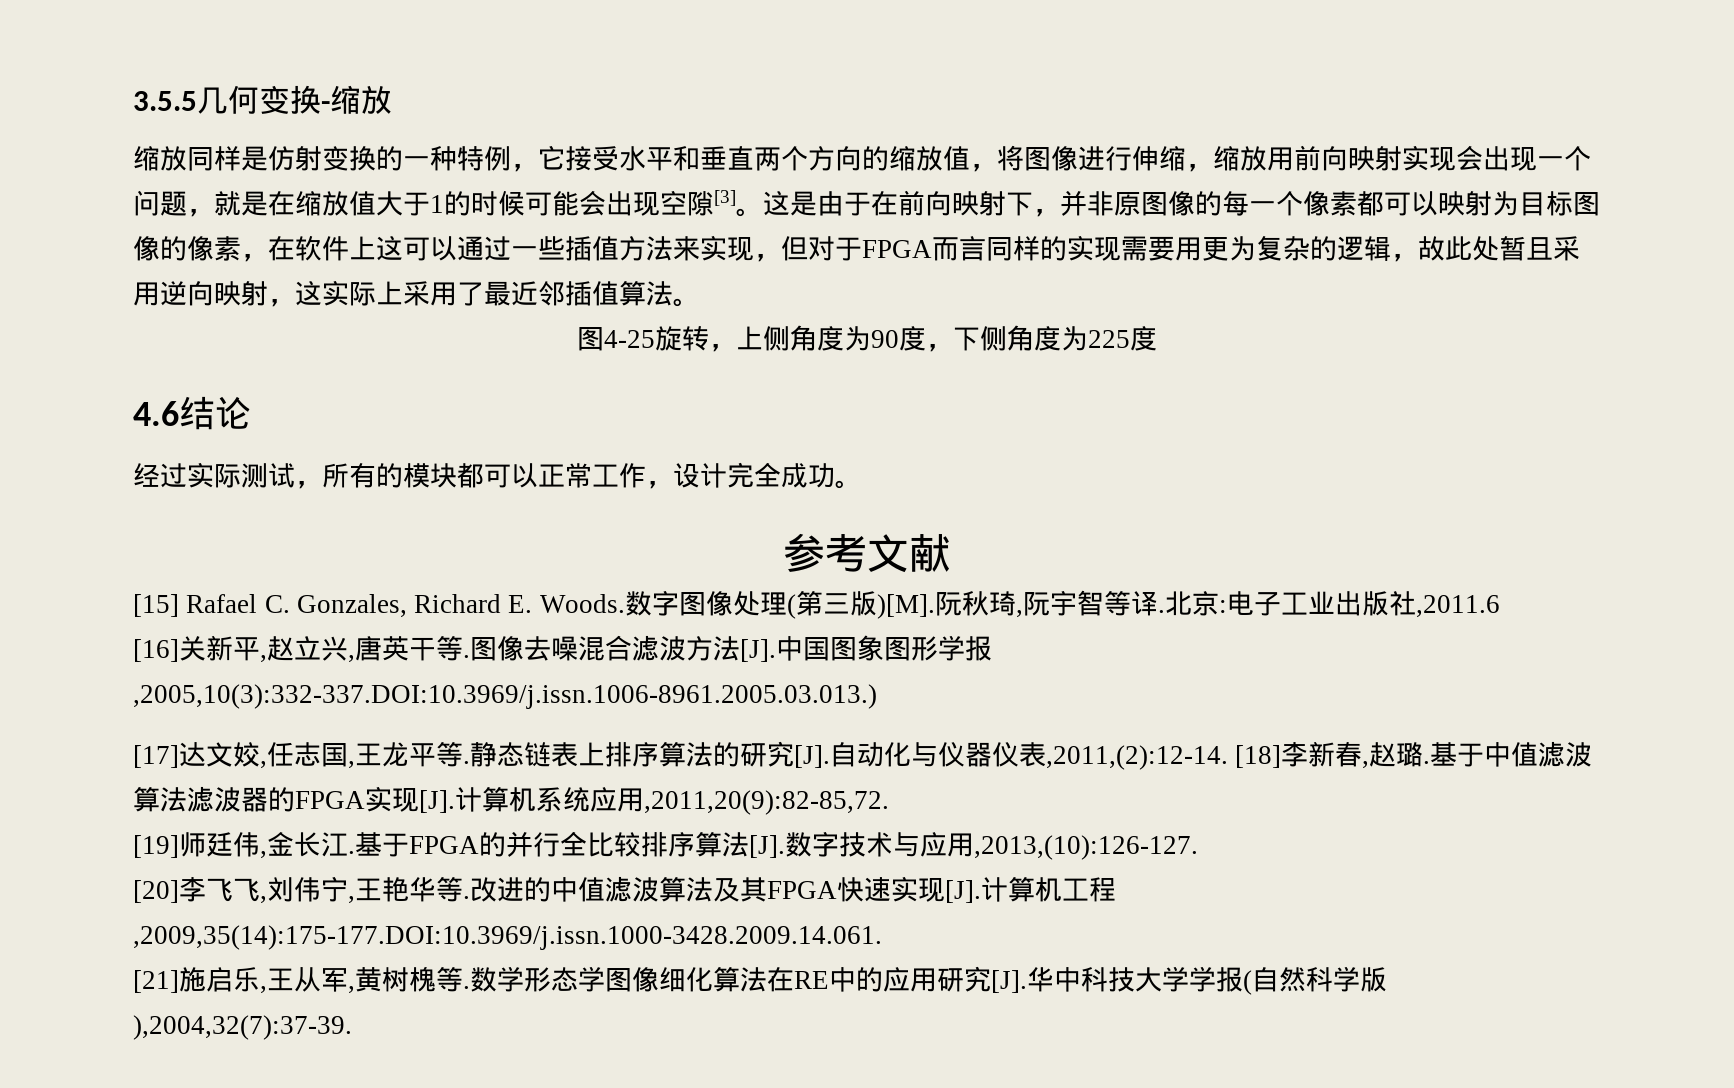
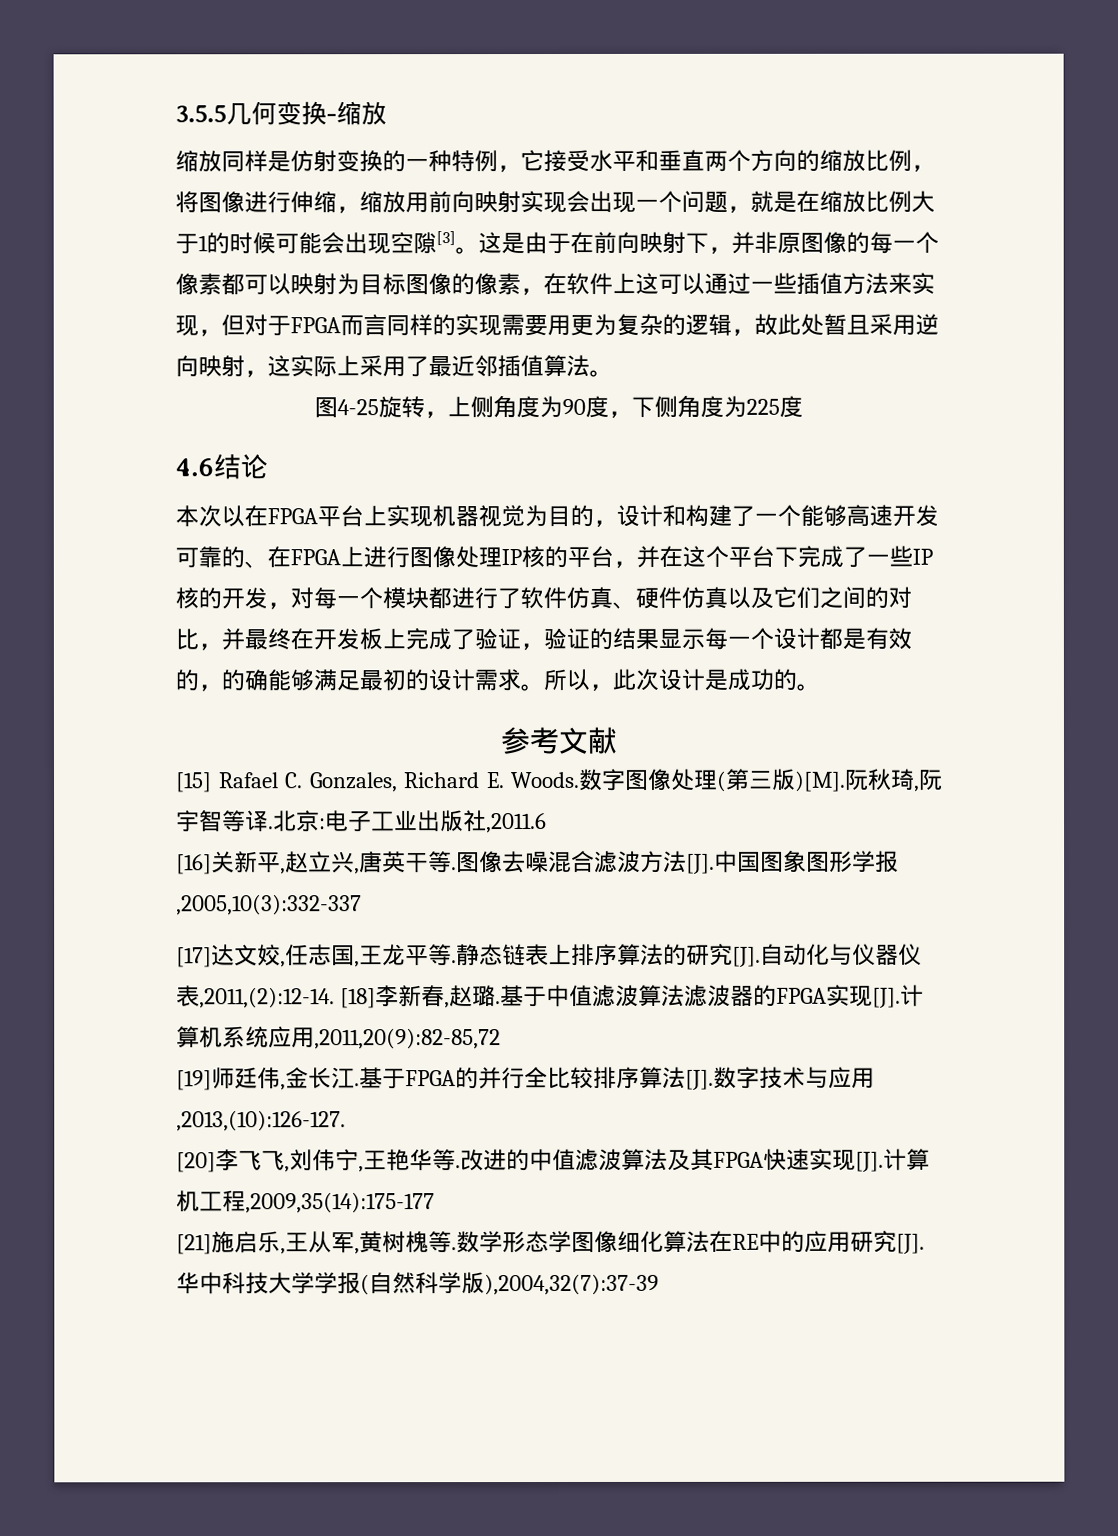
[943,146,970,171] 值 -> [865,149,912,172] 比例
[349,191,376,216] 值 -> [865,190,912,213] 比例
[133,462,835,489] 经过实际测试，所有的模块都可以正常工作，设计完全成功 -> [175,504,939,528] [175,545,933,569] [175,586,912,610] [175,627,912,651] [175,668,797,692] 本次以在FPGA平台上实现机器视觉为目的，设计和构建了一个能够高速开发可靠的、在FPGA上进行图像处理IP核的平台，并在这个平台下完成了一些IP核的开发，对每一个模块都进行了软件仿真、硬件仿真以及它们之间的对比，并最终在开发板上完成了验证，验证的结果显示每一个设计都是有效的，的确能够满足最初的设计需求。所以，此次设计是成功的
[133,684,877,709] ,2005,10(3):332-337.DOI:10.3969/j.issn.1006-8961.2005.03.013.) -> [176,894,362,916] ,2005,10(3):332-337
[644,790,889,815] ,2011,20(9):82-85,72. -> [314,1028,501,1050] ,2011,20(9):82-85,72
[133,925,882,950] ,2009,35(14):175-177.DOI:10.3969/j.issn.1000-3428.2009.14.061. -> [245,1192,435,1214] ,2009,35(14):175-177
[133,1015,352,1040] ),2004,32(7):37-39. -> [484,1273,659,1296] ),2004,32(7):37-39

